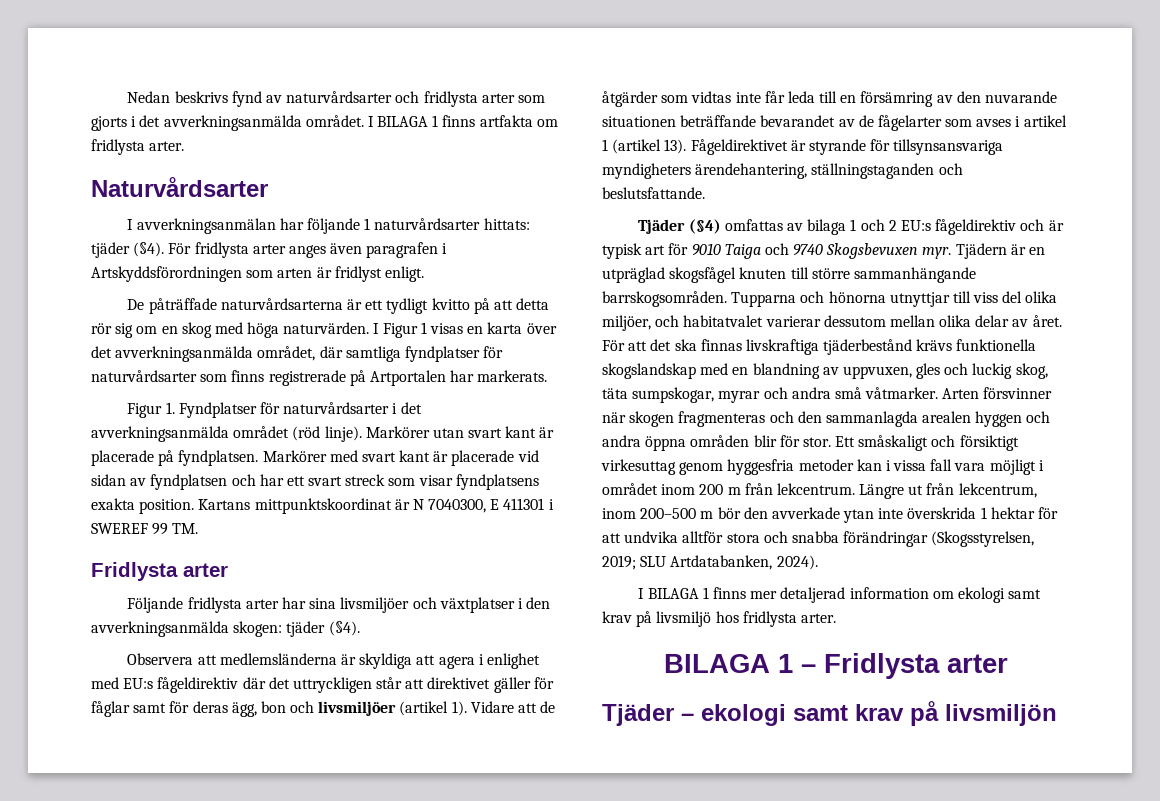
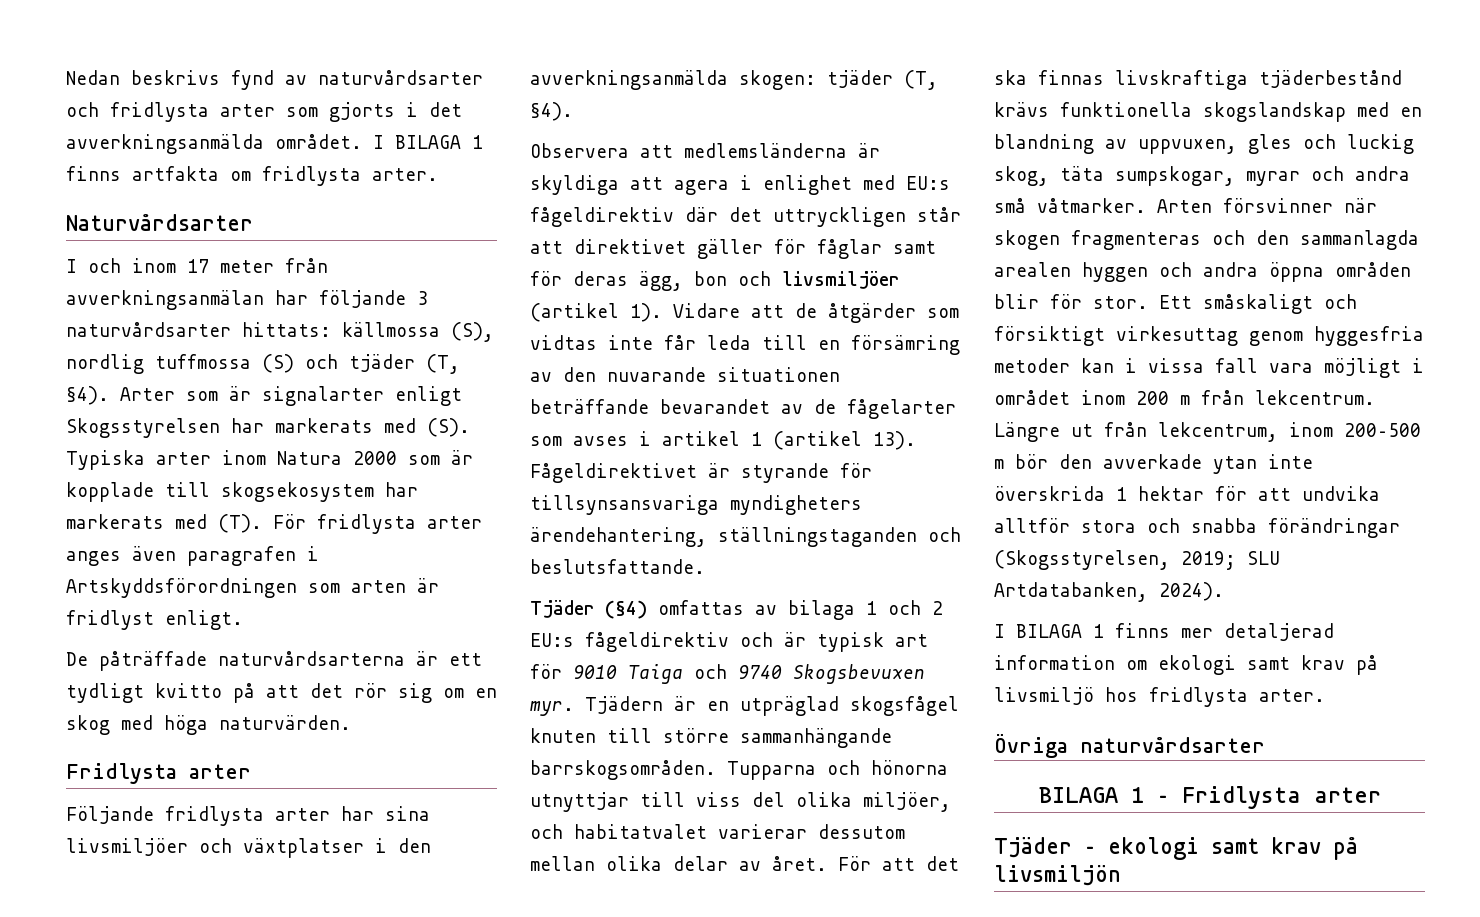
(134, 224) none -> [88,258,328,273] och inom 17 meter från
[364,218,371,230] 1 -> [417,291,428,305] 3
[91,242,165,258] tjäder (§4). -> [342,322,494,342] [66,354,460,374] [66,386,462,406] [66,418,470,438] [66,450,473,470] [66,482,418,502] [66,514,262,533] källmossa (S), nordlig tuffmossa (S) och tjäder (T, §4). Arter som är signalarter enligt Skogsstyrelsen har markerats med (S). Typiska arter inom Natura 2000 som är kopplade till skogsekosystem har markerats med (T).
[516,298,550,310] detta -> [310,683,343,698] det
[373,322,557,338] [91,346,504,362] [91,370,548,386] [127,402,422,418] [91,426,555,442] [91,450,539,466] [91,474,539,490] [91,498,554,514] [91,523,199,535] I Figur 1 visas en karta över det avverkningsanmälda området, där samtliga fyndplatser för naturvårdsarter som finns registrerade på Artportalen har markerats. // Figur 1. Fyndplatser för naturvårdsarter i det avverkningsanmälda området (röd linje). Markörer utan svart kant är placerade på fyndplatsen. Markörer med svart kant är placerade vid sidan av fyndplatsen och har ett svart streck som visar fyndplatsens exakta position. Kartans mittpunktskoordinat är N 7040300, E 411301 i SWEREF 99 TM. -> (351, 722) none
[328,621,360,636] (§4). -> [904,70,938,90] [530,102,573,121] (T, §4).
(836, 618) none -> [994,733,1265,758] // Övriga naturvårdsarter

